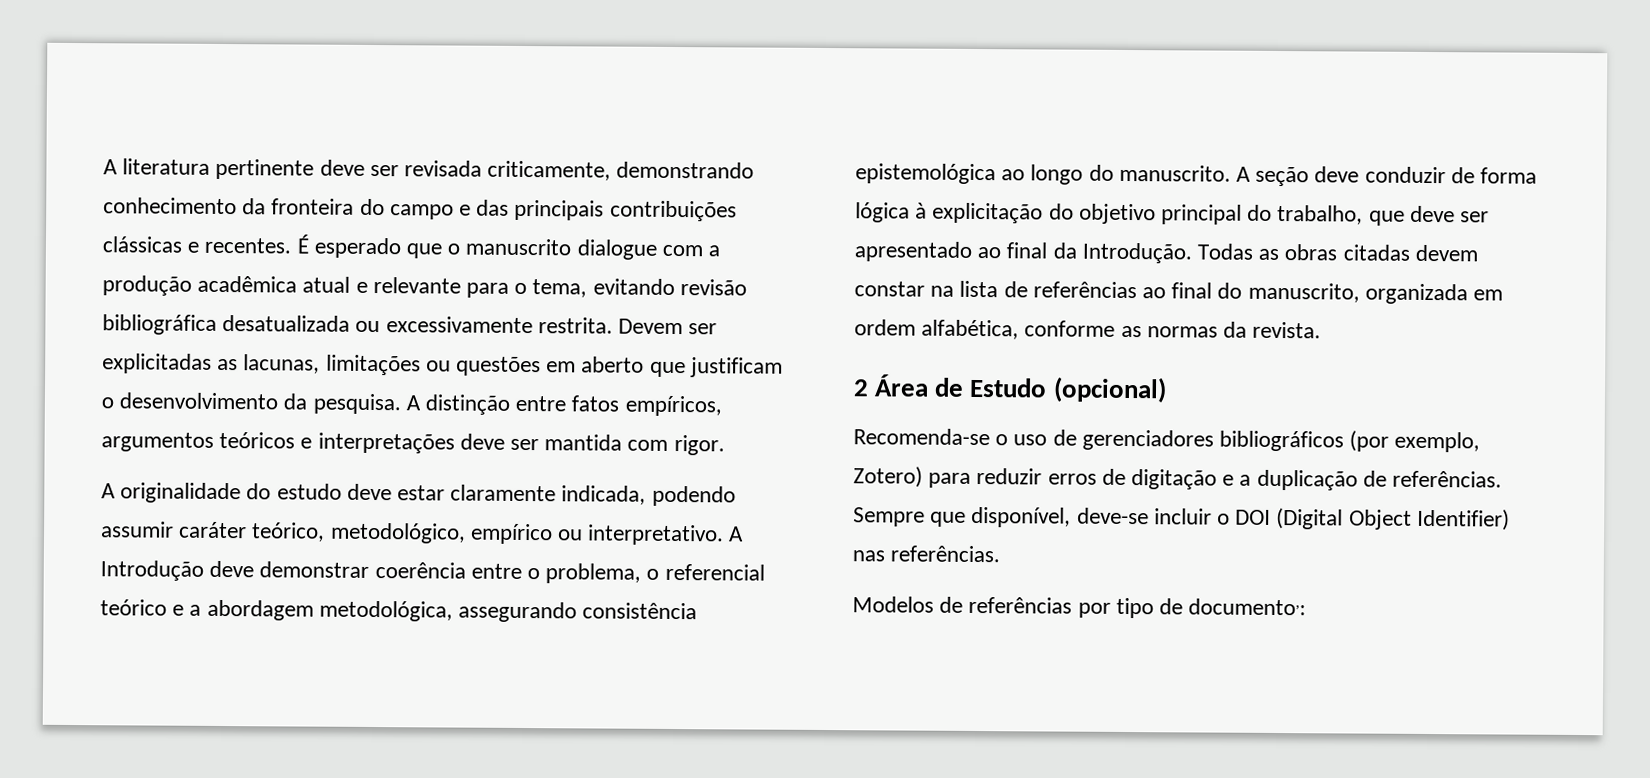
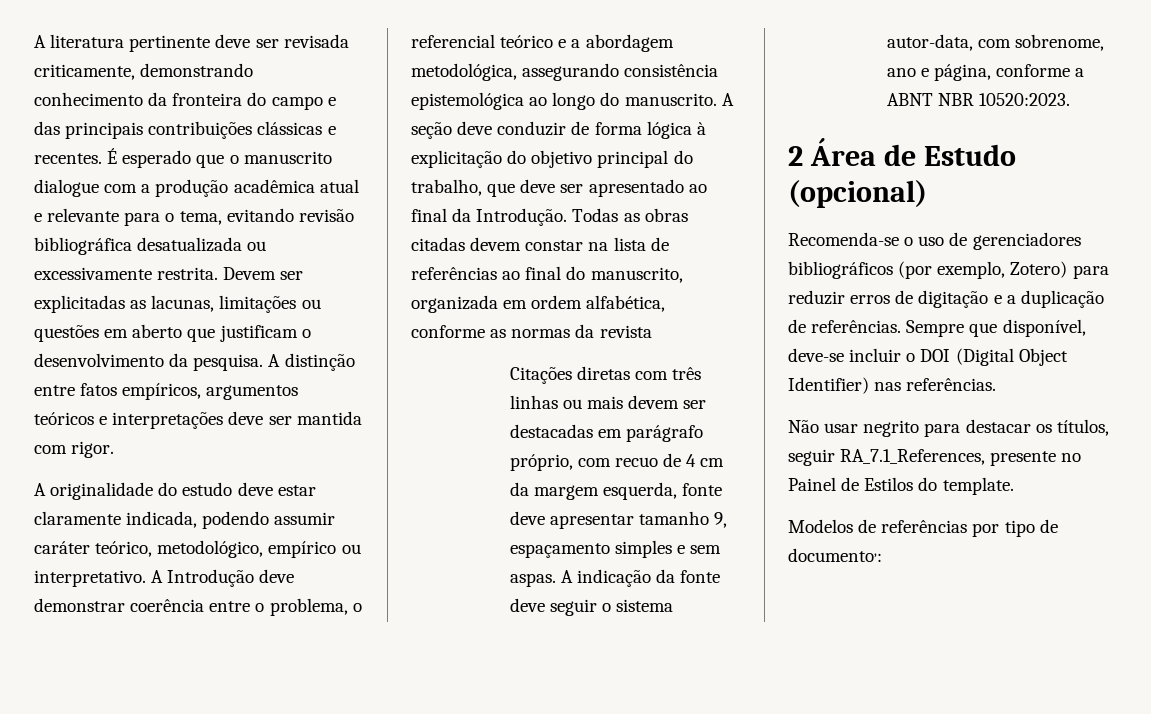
[1252,321,1322,339] revista. -> [599,325,652,338] [509,366,702,384] [509,395,707,409] [509,424,703,442] [509,453,725,471] [509,482,723,500] [509,511,728,529] [509,540,722,558] [509,569,721,587] [509,598,674,616] [886,34,1104,51] [886,64,1085,81] [886,93,1070,106] revista // Citações diretas com três linhas ou mais devem ser destacadas em parágrafo próprio, com recuo de 4 cm da margem esquerda, fonte deve apresentar tamanho 9, espaçamento simples e sem aspas. A indicação da fonte deve seguir o sistema autor-data, com sobrenome, ano e página, conforme a ABNT NBR 10520:2023.
(1001, 554) none -> [788,419,1109,437] [788,449,1082,466] [788,477,1014,495] // Não usar negrito para destacar os títulos, seguir RA_7.1_References, presente no Painel de Estilos do template.

